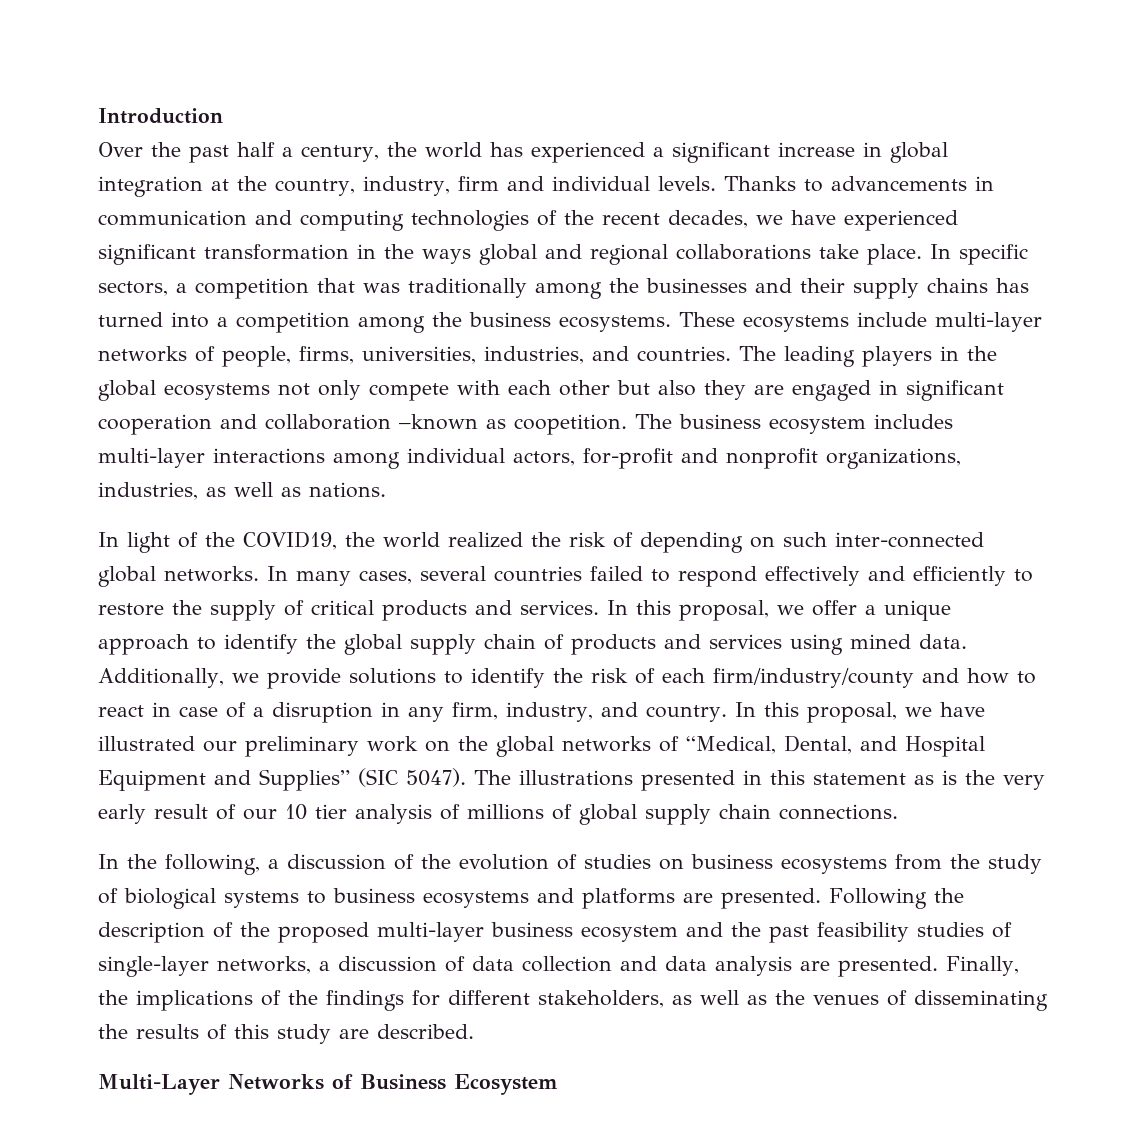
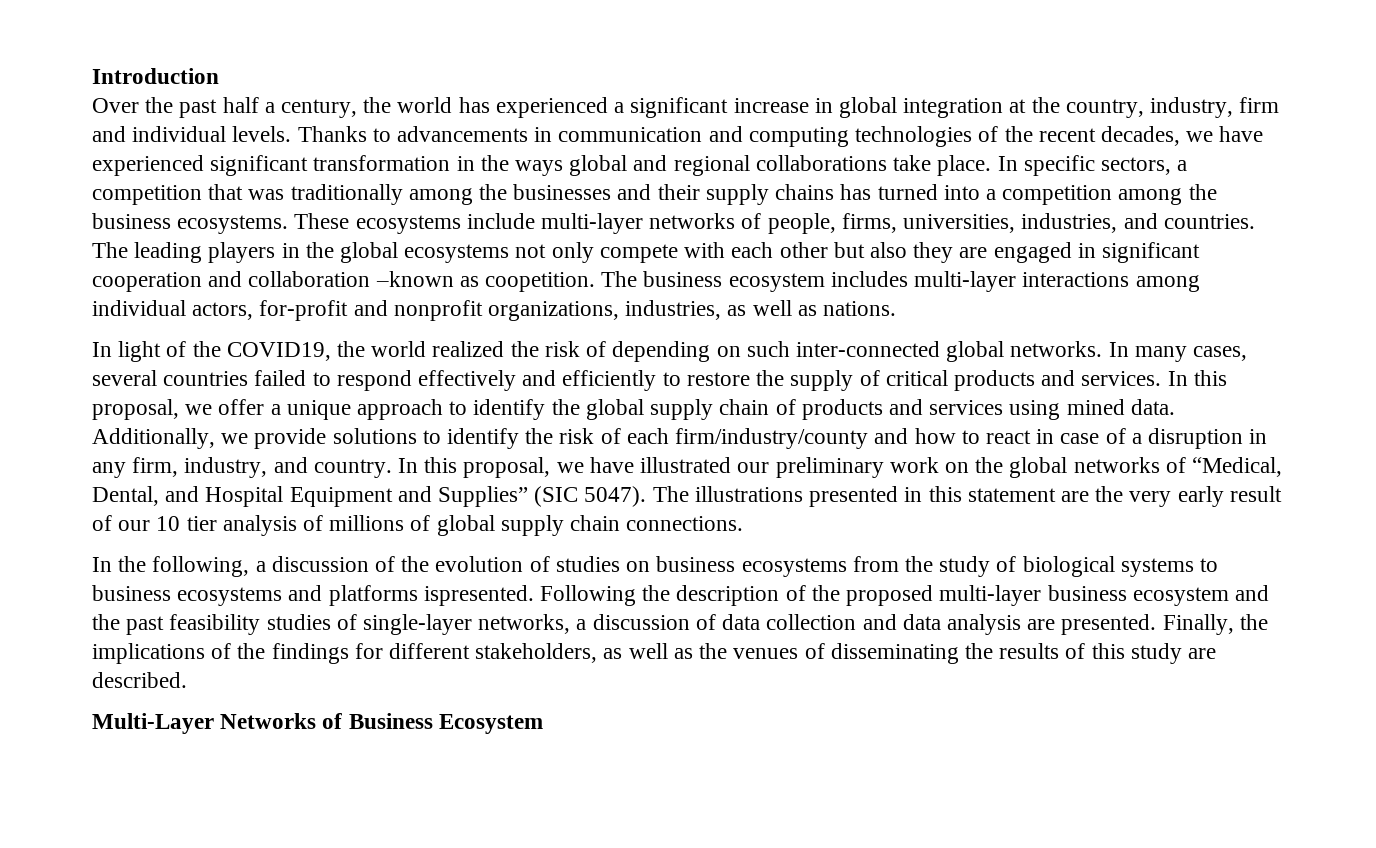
[914,770,957,785] as is -> [1060,491,1089,502] are
[683,888,821,909] are presented. -> [423,585,534,606] ispresented.

